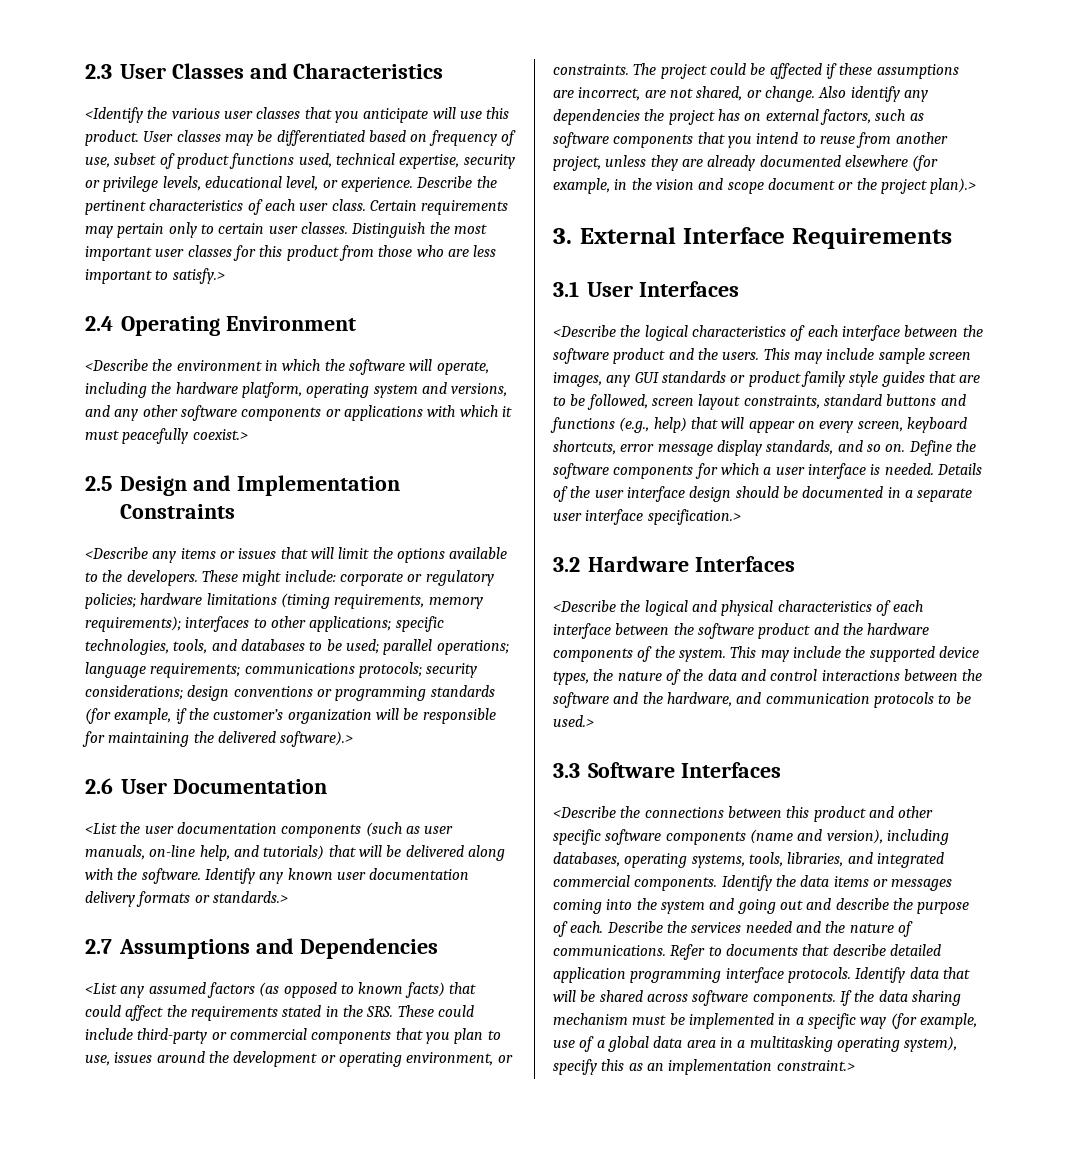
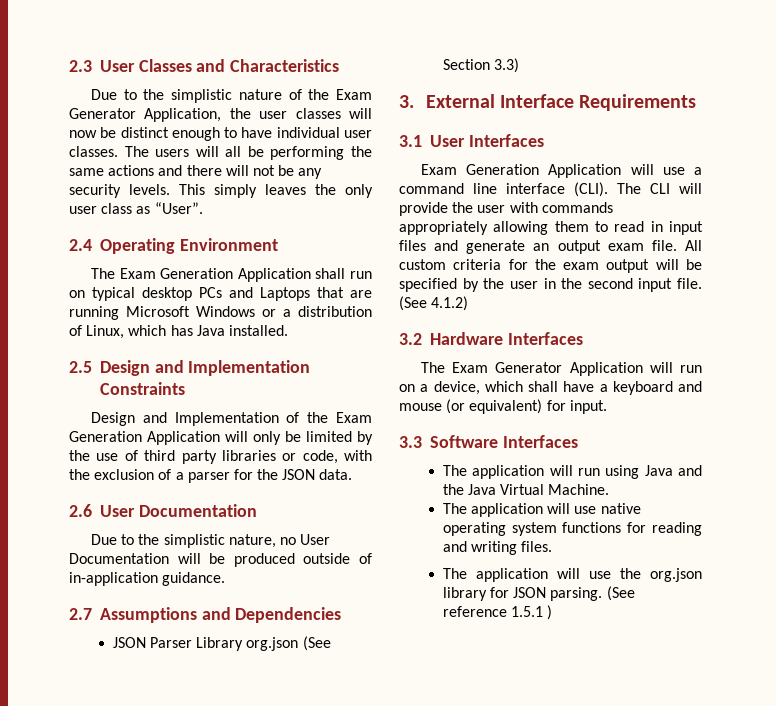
[85,107,510,123] [85,130,516,146] [85,153,515,169] [85,176,497,192] [85,199,509,215] [85,222,487,238] [85,245,497,261] [85,268,225,284] [85,316,356,336] [85,359,489,375] [85,382,508,398] [85,405,512,421] [85,428,248,444] <Identify the various user classes that you anticipate will use this product. User classes may be differentiated based on frequency of use, subset of product functions used, technical expertise, security or privilege levels, educational level, or experience. Describe the pertinent characteristics of each user class. Certain requirements may pertain only to certain user classes. Distinguish the most important user classes for this product from those who are less important to satisfy.> // 2.4 Operating Environment // <Describe the environment in which the software will operate, including the hardware platform, operating system and versions, and any other software components or applications with which it must peacefully coexist.> -> [90,89,372,103] [69,108,372,122] [69,127,372,141] [69,146,372,160] [69,165,323,179] [69,184,373,198] [69,202,203,214] [69,238,278,254] [90,268,372,282] [69,287,372,301] [69,306,372,320] [69,325,288,339] Due to the simplistic nature of the Exam Generator Application, the user classes will now be distinct enough to have individual user classes. The users will all be performing the same actions and there will not be any security levels. This simply leaves the only user class as “User”. // 2.4 Operating Environment // The Exam Generation Application shall run on typical desktop PCs and Laptops that are running Microsoft Windows or a distribution of Linux, which has Java installed.
[85,547,508,563] [85,570,494,586] [85,593,483,609] [85,616,444,632] [85,639,509,655] [85,662,478,678] [85,685,495,701] [85,708,496,724] [82,731,354,747] [85,778,327,794] [85,822,454,838] [85,845,505,861] [85,868,470,884] [85,891,288,907] [85,938,438,959] [85,982,476,998] [85,1005,474,1021] [85,1028,501,1044] [85,1051,513,1067] [553,63,959,79] [553,86,928,102] [553,109,924,125] [553,132,948,148] [553,155,939,171] [553,178,977,194] <Describe any items or issues that will limit the options available to the developers. These might include: corporate or regulatory policies; hardware limitations (timing requirements, memory requirements); interfaces to other applications; specific technologies, tools, and databases to be used; parallel operations; language requirements; communications protocols; security considerations; design conventions or programming standards (for example, if the customer’s organization will be responsible for maintaining the delivered software).> // 2.6 User Documentation // <List the user documentation components (such as user manuals, on-line help, and tutorials) that will be delivered along with the software. Identify any known user documentation delivery formats or standards.> // 2.7 Assumptions and Dependencies // <List any assumed factors (as opposed to known facts) that could affect the requirements stated in the SRS. These could include third-party or commercial components that you plan to use, issues around the development or operating environment, or constraints. The project could be affected if these assumptions are incorrect, are not shared, or change. Also identify any dependencies the project has on external factors, such as software components that you intend to reuse from another project, unless they are already documented elsewhere (for example, in the vision and scope document or the project plan).> -> [90,412,372,426] [69,431,373,445] [69,450,372,464] [69,469,353,483] [69,504,257,517] [90,534,331,548] [69,553,372,567] [69,572,226,586] [69,607,342,623] [112,636,331,651] [442,58,520,73] Design and Implementation of the Exam Generation Application will only be limited by the use of third party libraries or code, with the exclusion of a parser for the JSON data. // 2.6 User Documentation // Due to the simplistic nature, no User Documentation will be produced outside of in-application guidance. // 2.7 Assumptions and Dependencies // JSON Parser Library org.json (See Section 3.3)
[553,325,983,341] [553,348,971,364] [553,371,981,387] [553,394,966,410] [550,417,967,433] [553,440,976,456] [553,463,982,479] [553,486,973,502] [553,509,741,525] [553,556,795,572] [553,600,924,616] [553,623,930,639] [553,646,979,662] [553,669,983,685] [553,692,971,708] [553,715,594,727] [553,762,781,778] [553,806,934,822] [553,829,949,845] [553,852,944,868] [553,875,953,891] [553,898,970,914] [553,921,913,937] [553,944,941,960] [553,967,970,983] [553,990,961,1006] [553,1013,977,1029] [553,1036,958,1052] [553,1059,855,1075] <Describe the logical characteristics of each interface between the software product and the users. This may include sample screen images, any GUI standards or product family style guides that are to be followed, screen layout constraints, standard buttons and functions (e.g., help) that will appear on every screen, keyboard shortcuts, error message display standards, and so on. Define the software components for which a user interface is needed. Details of the user interface design should be documented in a separate user interface specification.> // 3.2 Hardware Interfaces // <Describe the logical and physical characteristics of each interface between the software product and the hardware components of the system. This may include the supported device types, the nature of the data and control interactions between the software and the hardware, and communication protocols to be used.> // 3.3 Software Interfaces // <Describe the connections between this product and other specific software components (name and version), including databases, operating systems, tools, libraries, and integrated commercial components. Identify the data items or messages coming into the system and going out and describe the purpose of each. Describe the services needed and the nature of communications. Refer to documents that describe detailed application programming interface protocols. Identify data that will be shared across software components. If the data sharing mechanism must be implemented in a specific way (for example, use of a global data area in a multitasking operating system), specify this as an implementation constraint.> -> [420,164,702,178] [399,182,702,197] [399,202,613,216] [399,221,703,235] [399,240,702,254] [399,259,702,273] [399,278,702,292] [399,296,469,311] [399,332,583,345] [420,362,702,376] [399,381,702,395] [399,399,607,414] [399,435,578,448] [442,465,702,479] [442,484,610,495] [442,503,641,517] [442,522,702,536] [442,541,553,555] [442,568,702,582] [442,586,635,601] [442,605,553,620] Exam Generation Application will use a command line interface (CLI). The CLI will provide the user with commands appropriately allowing them to read in input files and generate an output exam file. All custom criteria for the exam output will be specified by the user in the second input file. (See 4.1.2) // 3.2 Hardware Interfaces // The Exam Generator Application will run on a device, which shall have a keyboard and mouse (or equivalent) for input. // 3.3 Software Interfaces // The application will run using Java and the Java Virtual Machine. // The application will use native operating system functions for reading and writing files. // The application will use the org.json library for JSON parsing. (See reference 1.5.1 )

